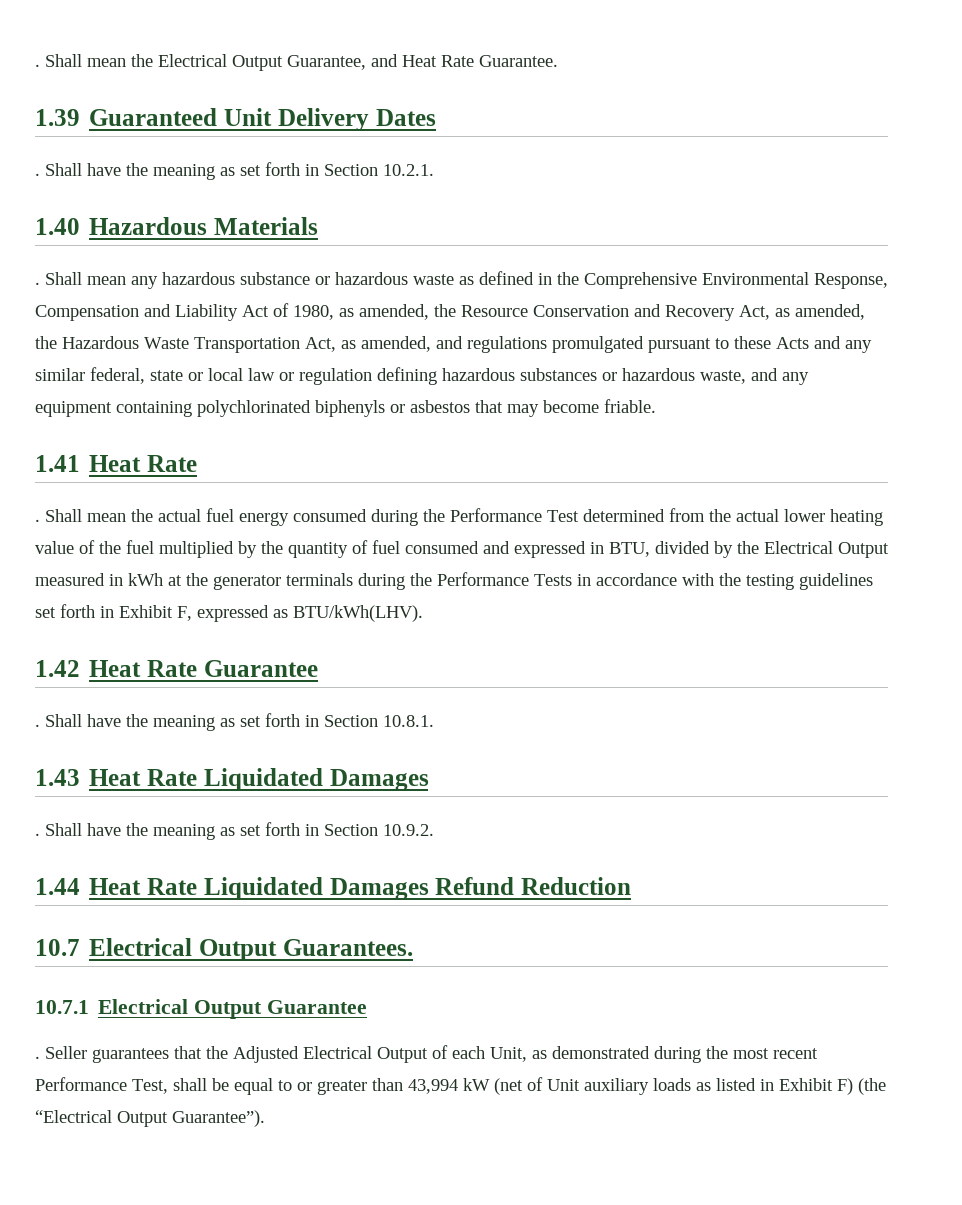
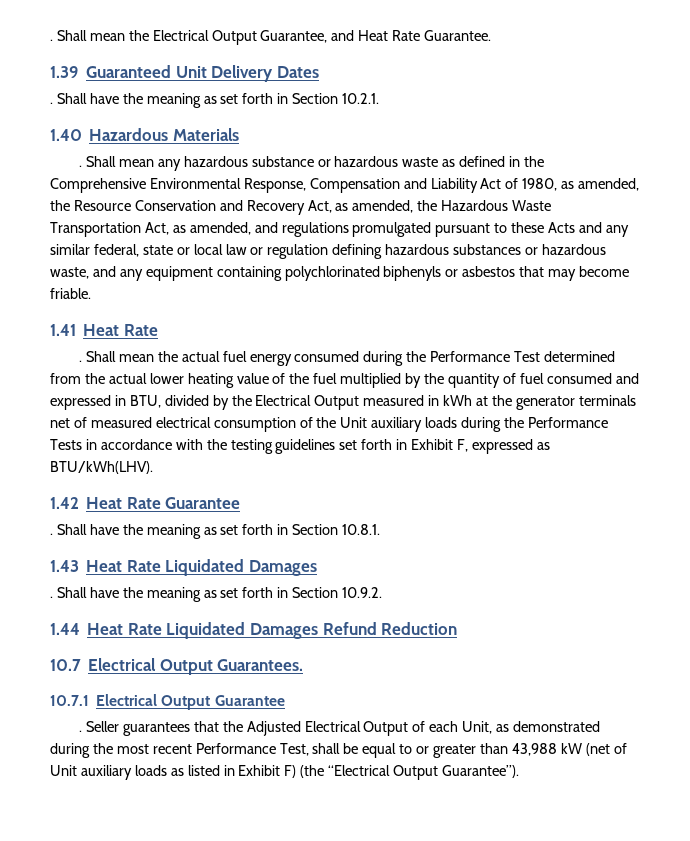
(353, 579) none -> [50,417,458,432] net of measured electrical consumption of the Unit auxiliary loads
[408,1079,458,1094] 43,994 -> [511,743,557,756] 43,988

